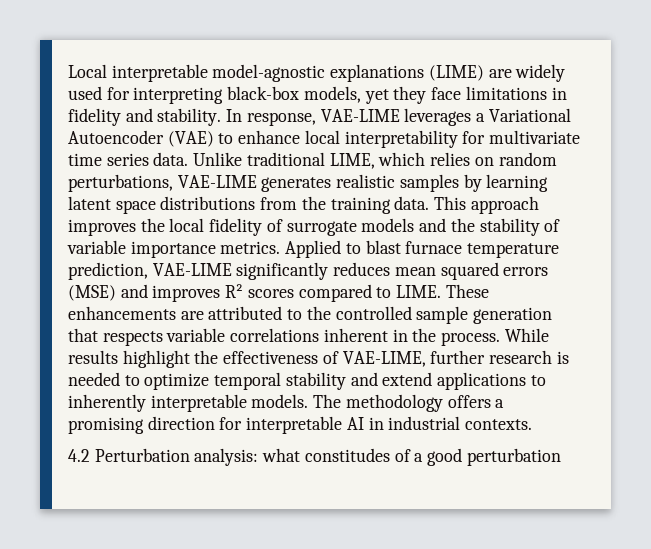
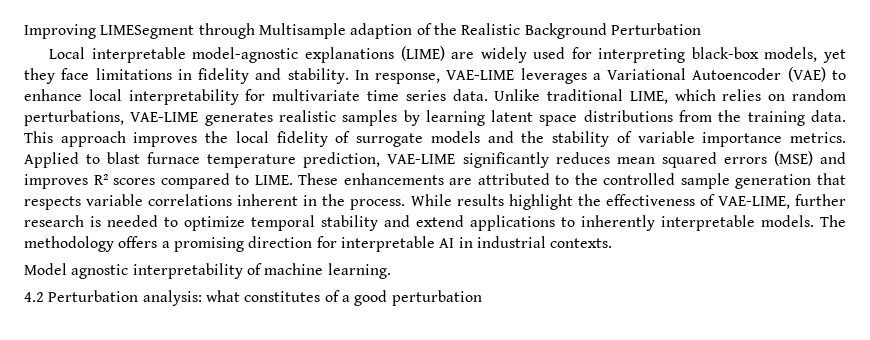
(68, 71) none -> [24,23,701,39] Improving LIMESegment through Multisample adaption of the Realistic Background Perturbation //
(533, 424) none -> [24,263,391,279] // Model agnostic interpretability of machine learning.
[304,448,390,462] constitudes -> [244,291,321,302] constitutes

